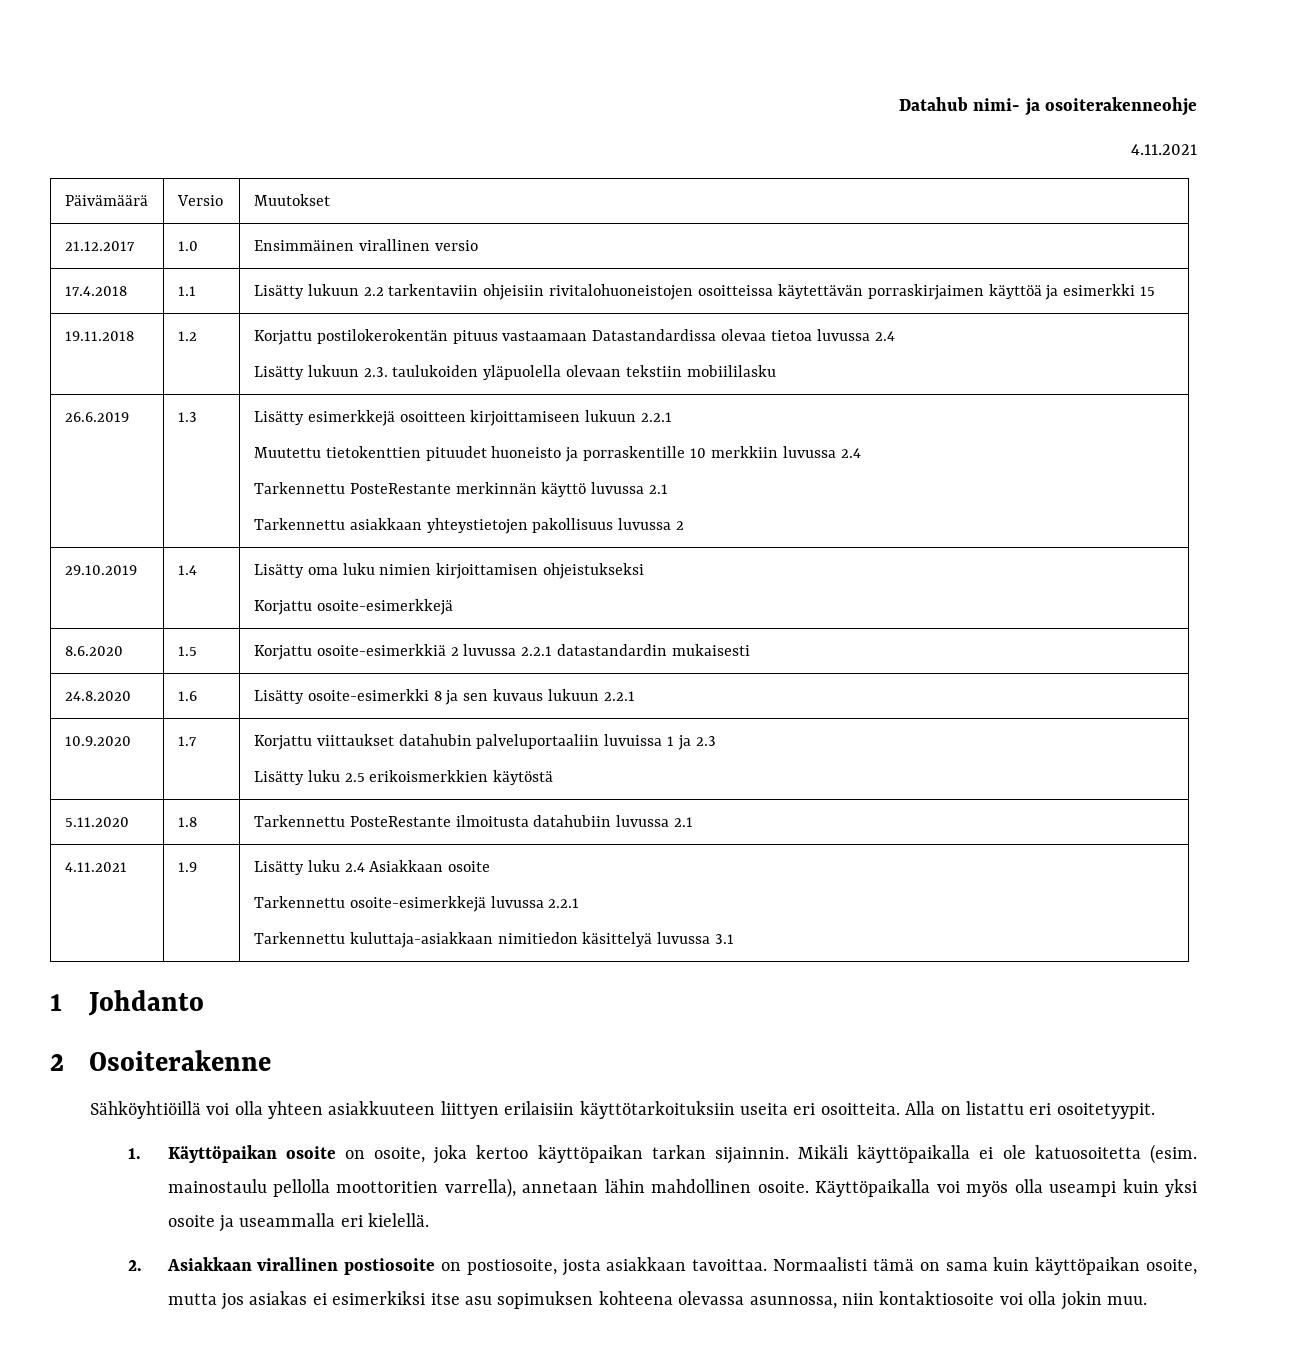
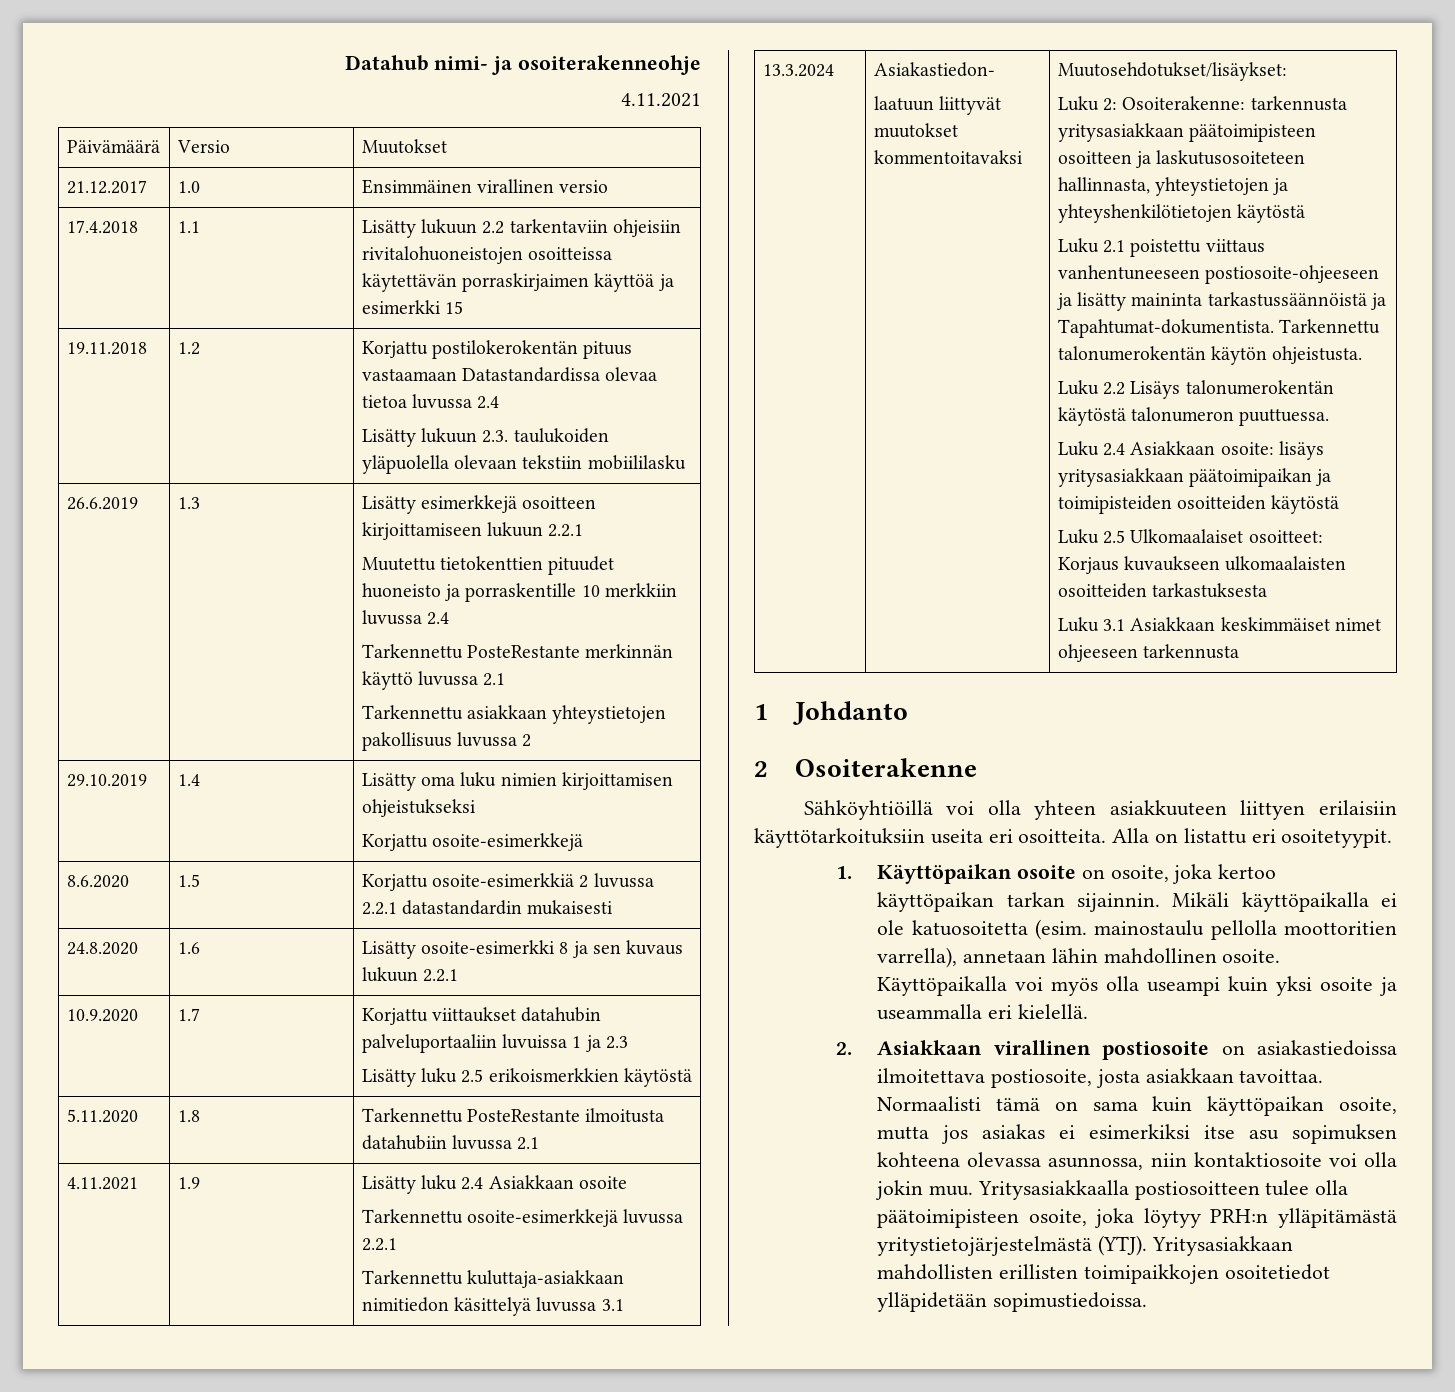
(735, 939) none -> [762,64,834,77] [873,62,995,77] [873,96,1002,115] [873,123,958,138] [873,150,1023,164] [1057,62,1287,81] [1057,96,1347,111] [1057,123,1317,142] [1057,150,1306,168] [1057,177,1289,196] [1057,204,1306,223] [1057,238,1265,257] [1057,265,1380,284] [1056,292,1386,311] [1057,319,1381,338] [1057,346,1363,365] [1057,380,1334,399] [1057,407,1330,426] [1057,441,1324,460] [1057,468,1332,487] [1057,495,1340,514] [1057,529,1323,544] [1057,556,1347,574] [1057,583,1268,598] [1057,617,1381,632] [1057,644,1240,662] // 13.3.2024 | Asiakastiedon- // laatuun liittyvät muutokset kommentoitavaksi | Muutosehdotukset/lisäykset: // Luku 2: Osoiterakenne: tarkennusta yritysasiakkaan päätoimipisteen osoitteen ja laskutusosoiteteen hallinnasta, yhteystietojen ja yhteyshenkilötietojen käytöstä // Luku 2.1 poistettu viittaus vanhentuneeseen postiosoite-ohjeeseen ja lisätty maininta tarkastussäännöistä ja Tapahtumat-dokumentista. Tarkennettu talonumerokentän käytön ohjeistusta. // Luku 2.2 Lisäys talonumerokentän käytöstä talonumeron puuttuessa. // Luku 2.4 Asiakkaan osoite: lisäys yritysasiakkaan päätoimipaikan ja toimipisteiden osoitteiden käytöstä // Luku 2.5 Ulkomaalaiset osoitteet: Korjaus kuvaukseen ulkomaalaisten osoitteiden tarkastuksesta // Luku 3.1 Asiakkaan keskimmäiset nimet ohjeeseen tarkennusta
(462, 1266) none -> [1256,1040,1397,1056] [877,1068,986,1083] asiakastiedoissa ilmoitettava
(1147, 1300) none -> [977,1180,1349,1200] [877,1208,1397,1228] [877,1235,1293,1256] [877,1264,1330,1284] [877,1292,1148,1312] Yritysasiakkaalla postiosoitteen tulee olla päätoimipisteen osoite, joka löytyy PRH:n ylläpitämästä yritystietojärjestelmästä (YTJ). Yritysasiakkaan mahdollisten erillisten toimipaikkojen osoitetiedot ylläpidetään sopimustiedoissa.

